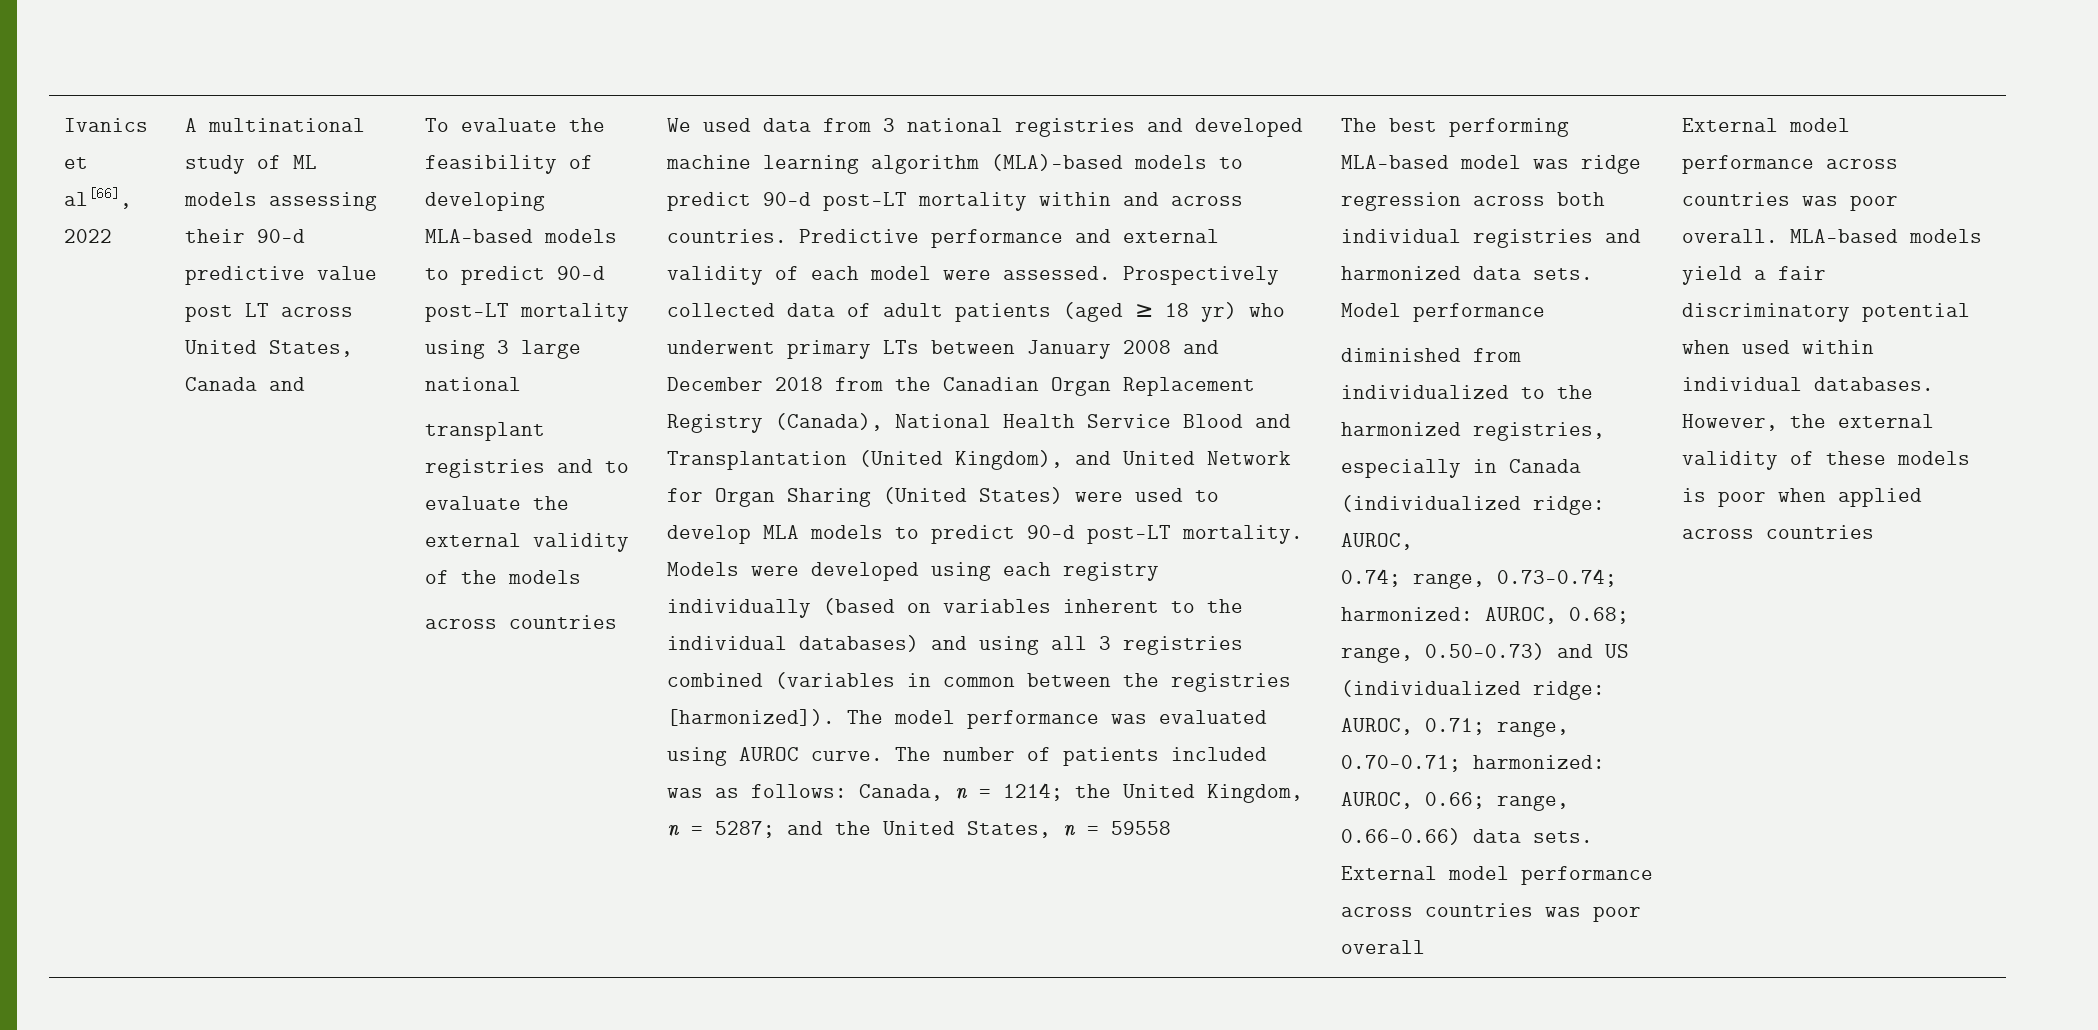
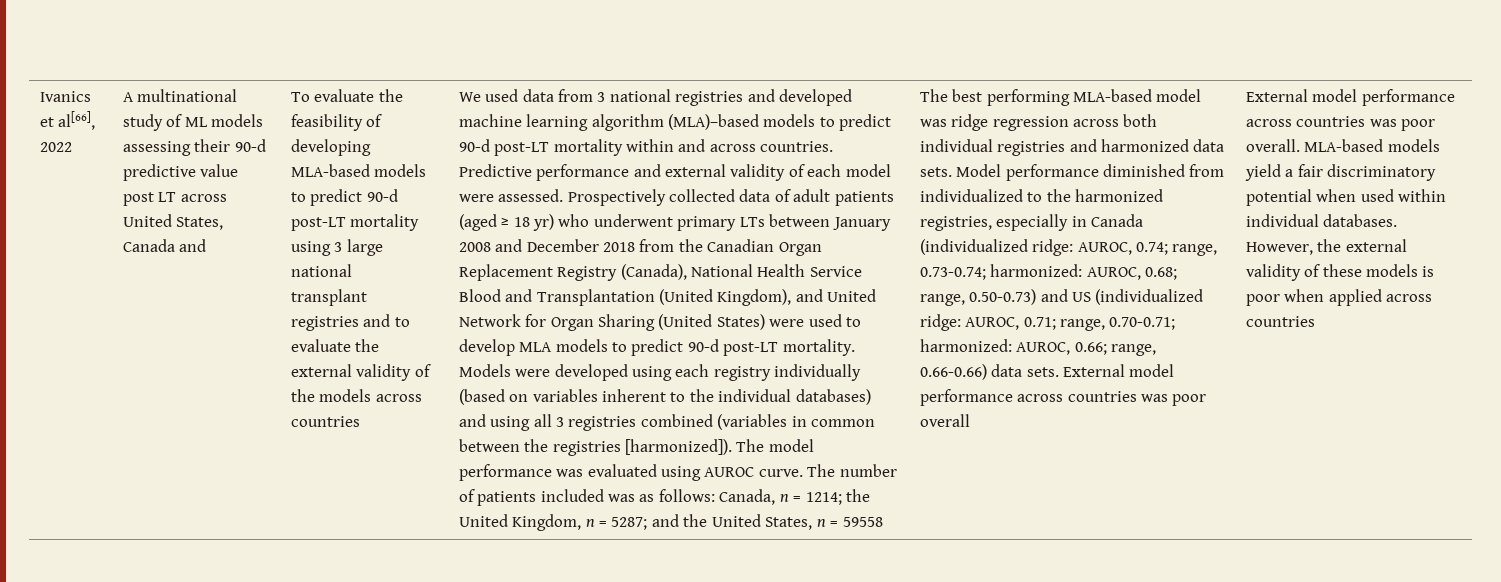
(581, 577) // -> (372, 395) none
(1545, 312) // -> (1099, 172) none
(1413, 541) // -> (1132, 248) none

